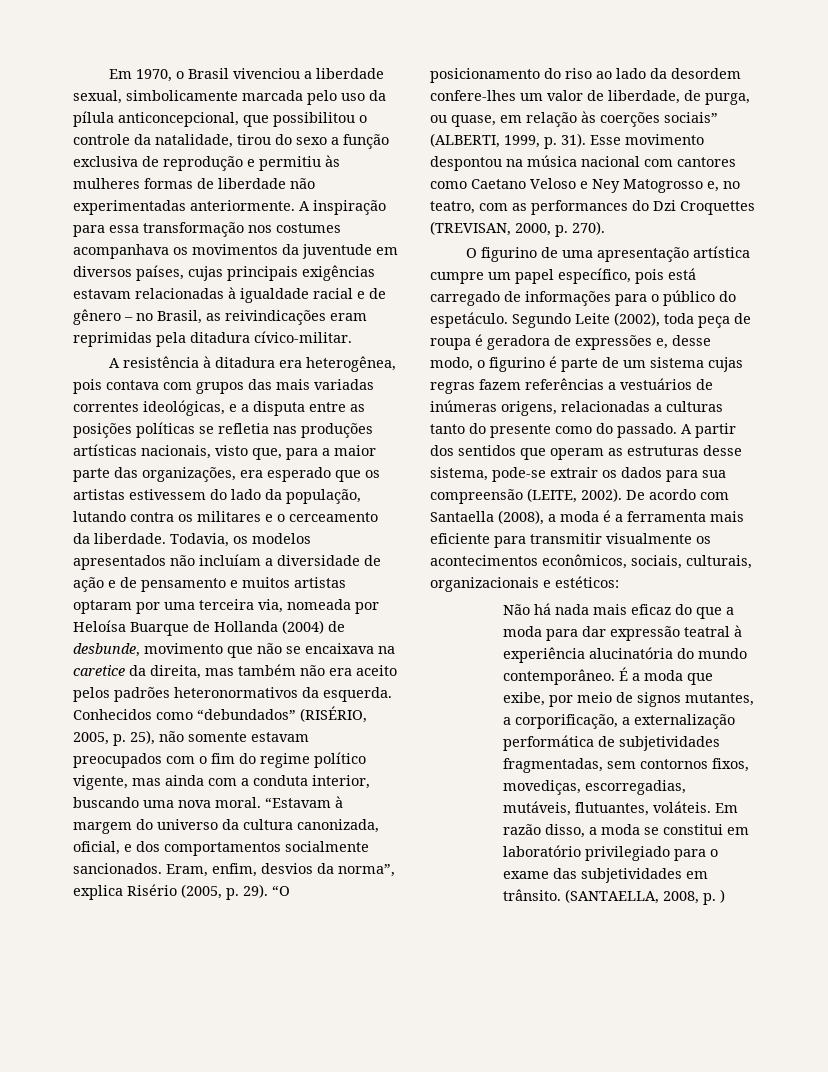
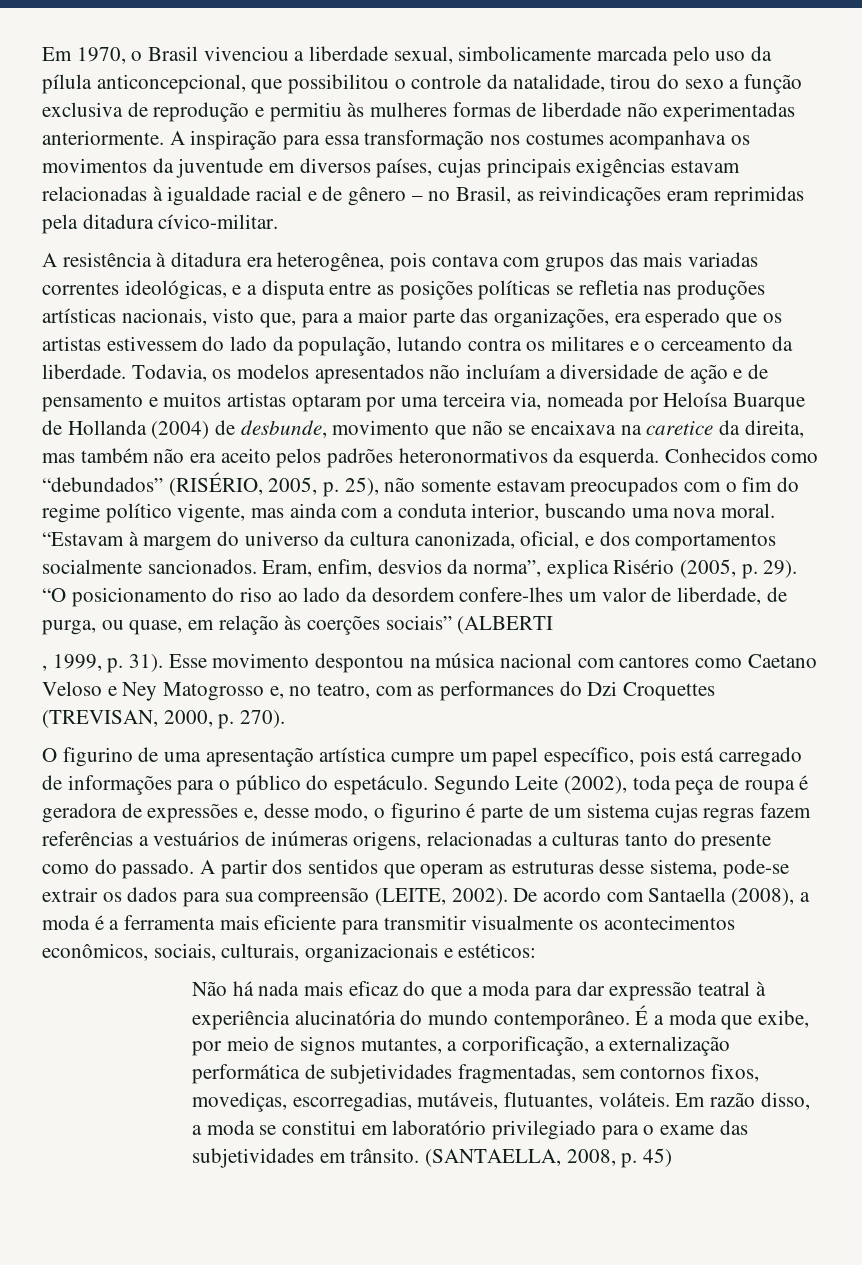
[430,133,500,148] (ALBERTI, -> [457,616,554,634] [42,665,47,671] (ALBERTI // ,
[720,889,726,903] ) -> [642,1148,672,1167] 45)

